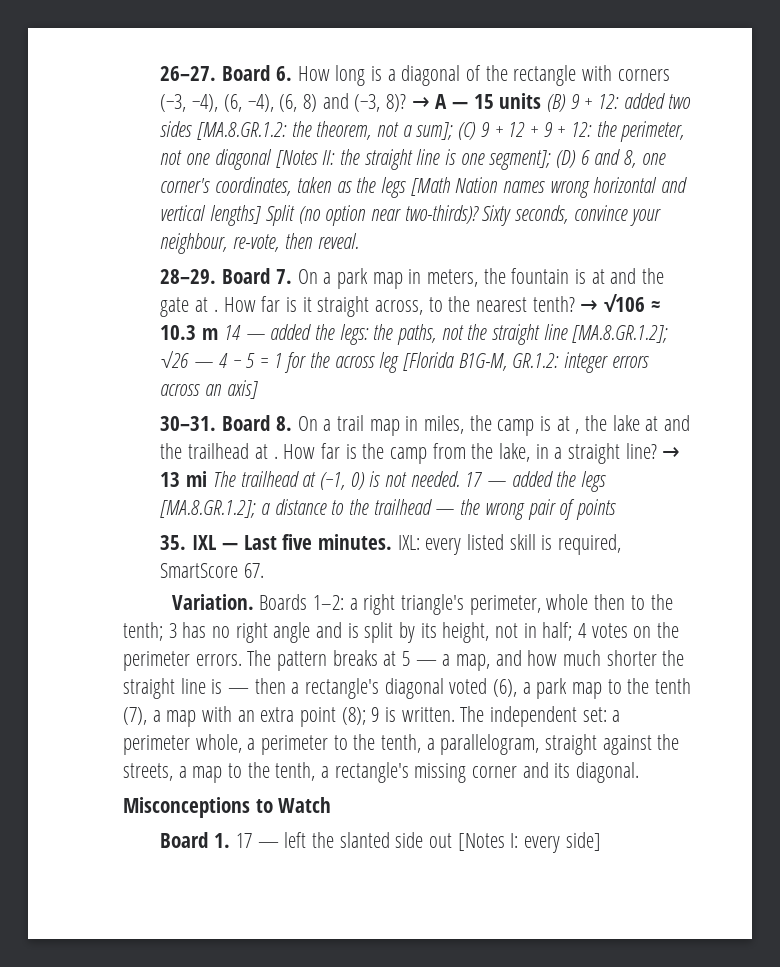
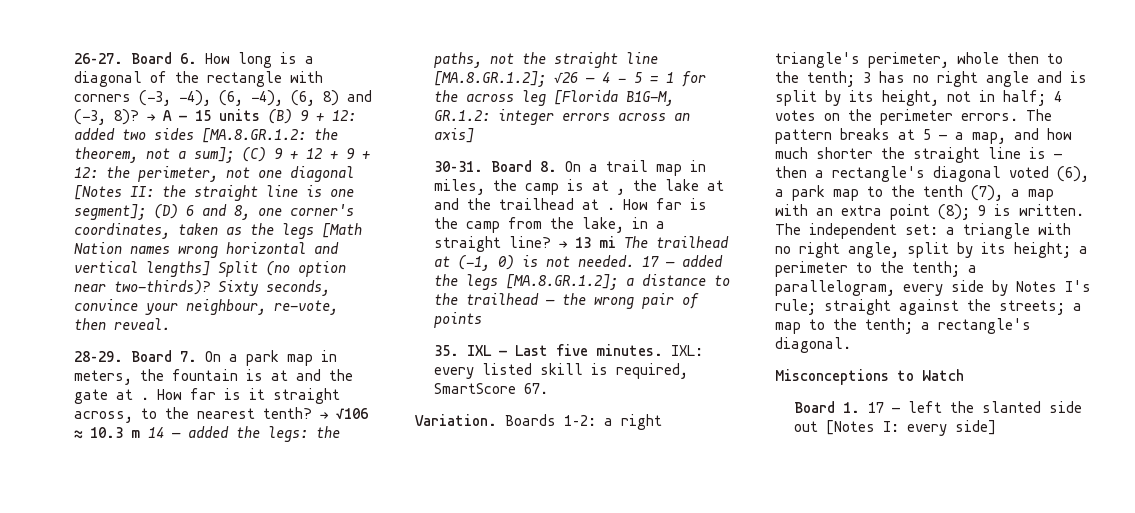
[123,734,242,755] perimeter whole, -> [963,223,1071,239] [775,242,1071,258] triangle with no right angle, split by its height;
[381,734,422,753] tenth, -> [912,261,960,277] tenth;
(540, 744) none -> [903,280,1091,296] [775,299,816,315] every side by Notes I's rule;
[123,763,173,781] streets, -> [999,300,1065,315] streets;
[275,762,571,783] tenth, a rectangle's missing corner and its -> [865,318,1031,334] tenth; a rectangle's

